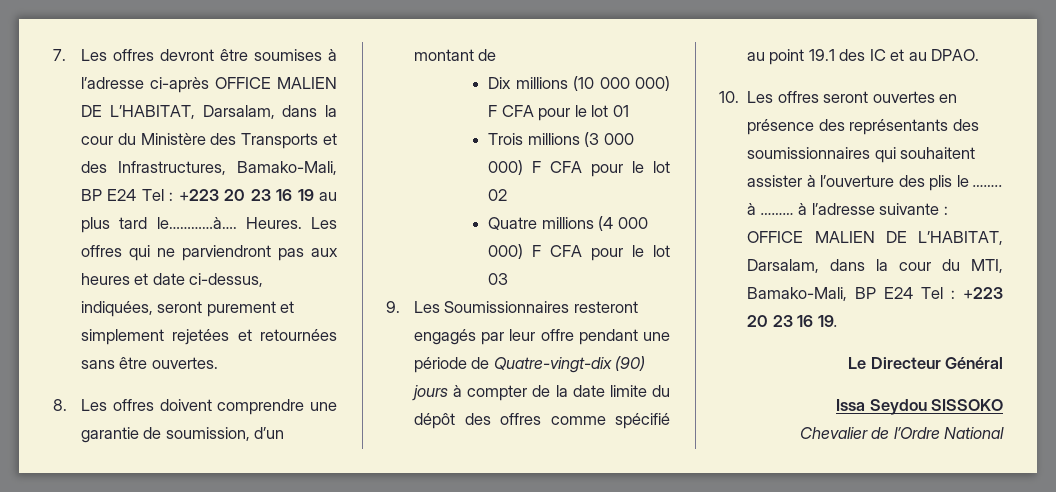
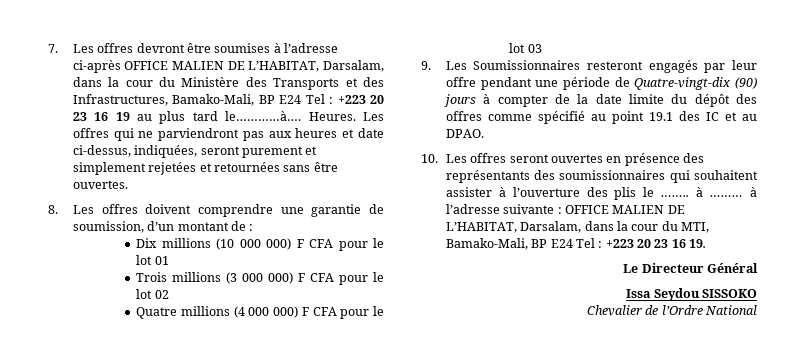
(497, 55) none -> [249,224,254,231] :

